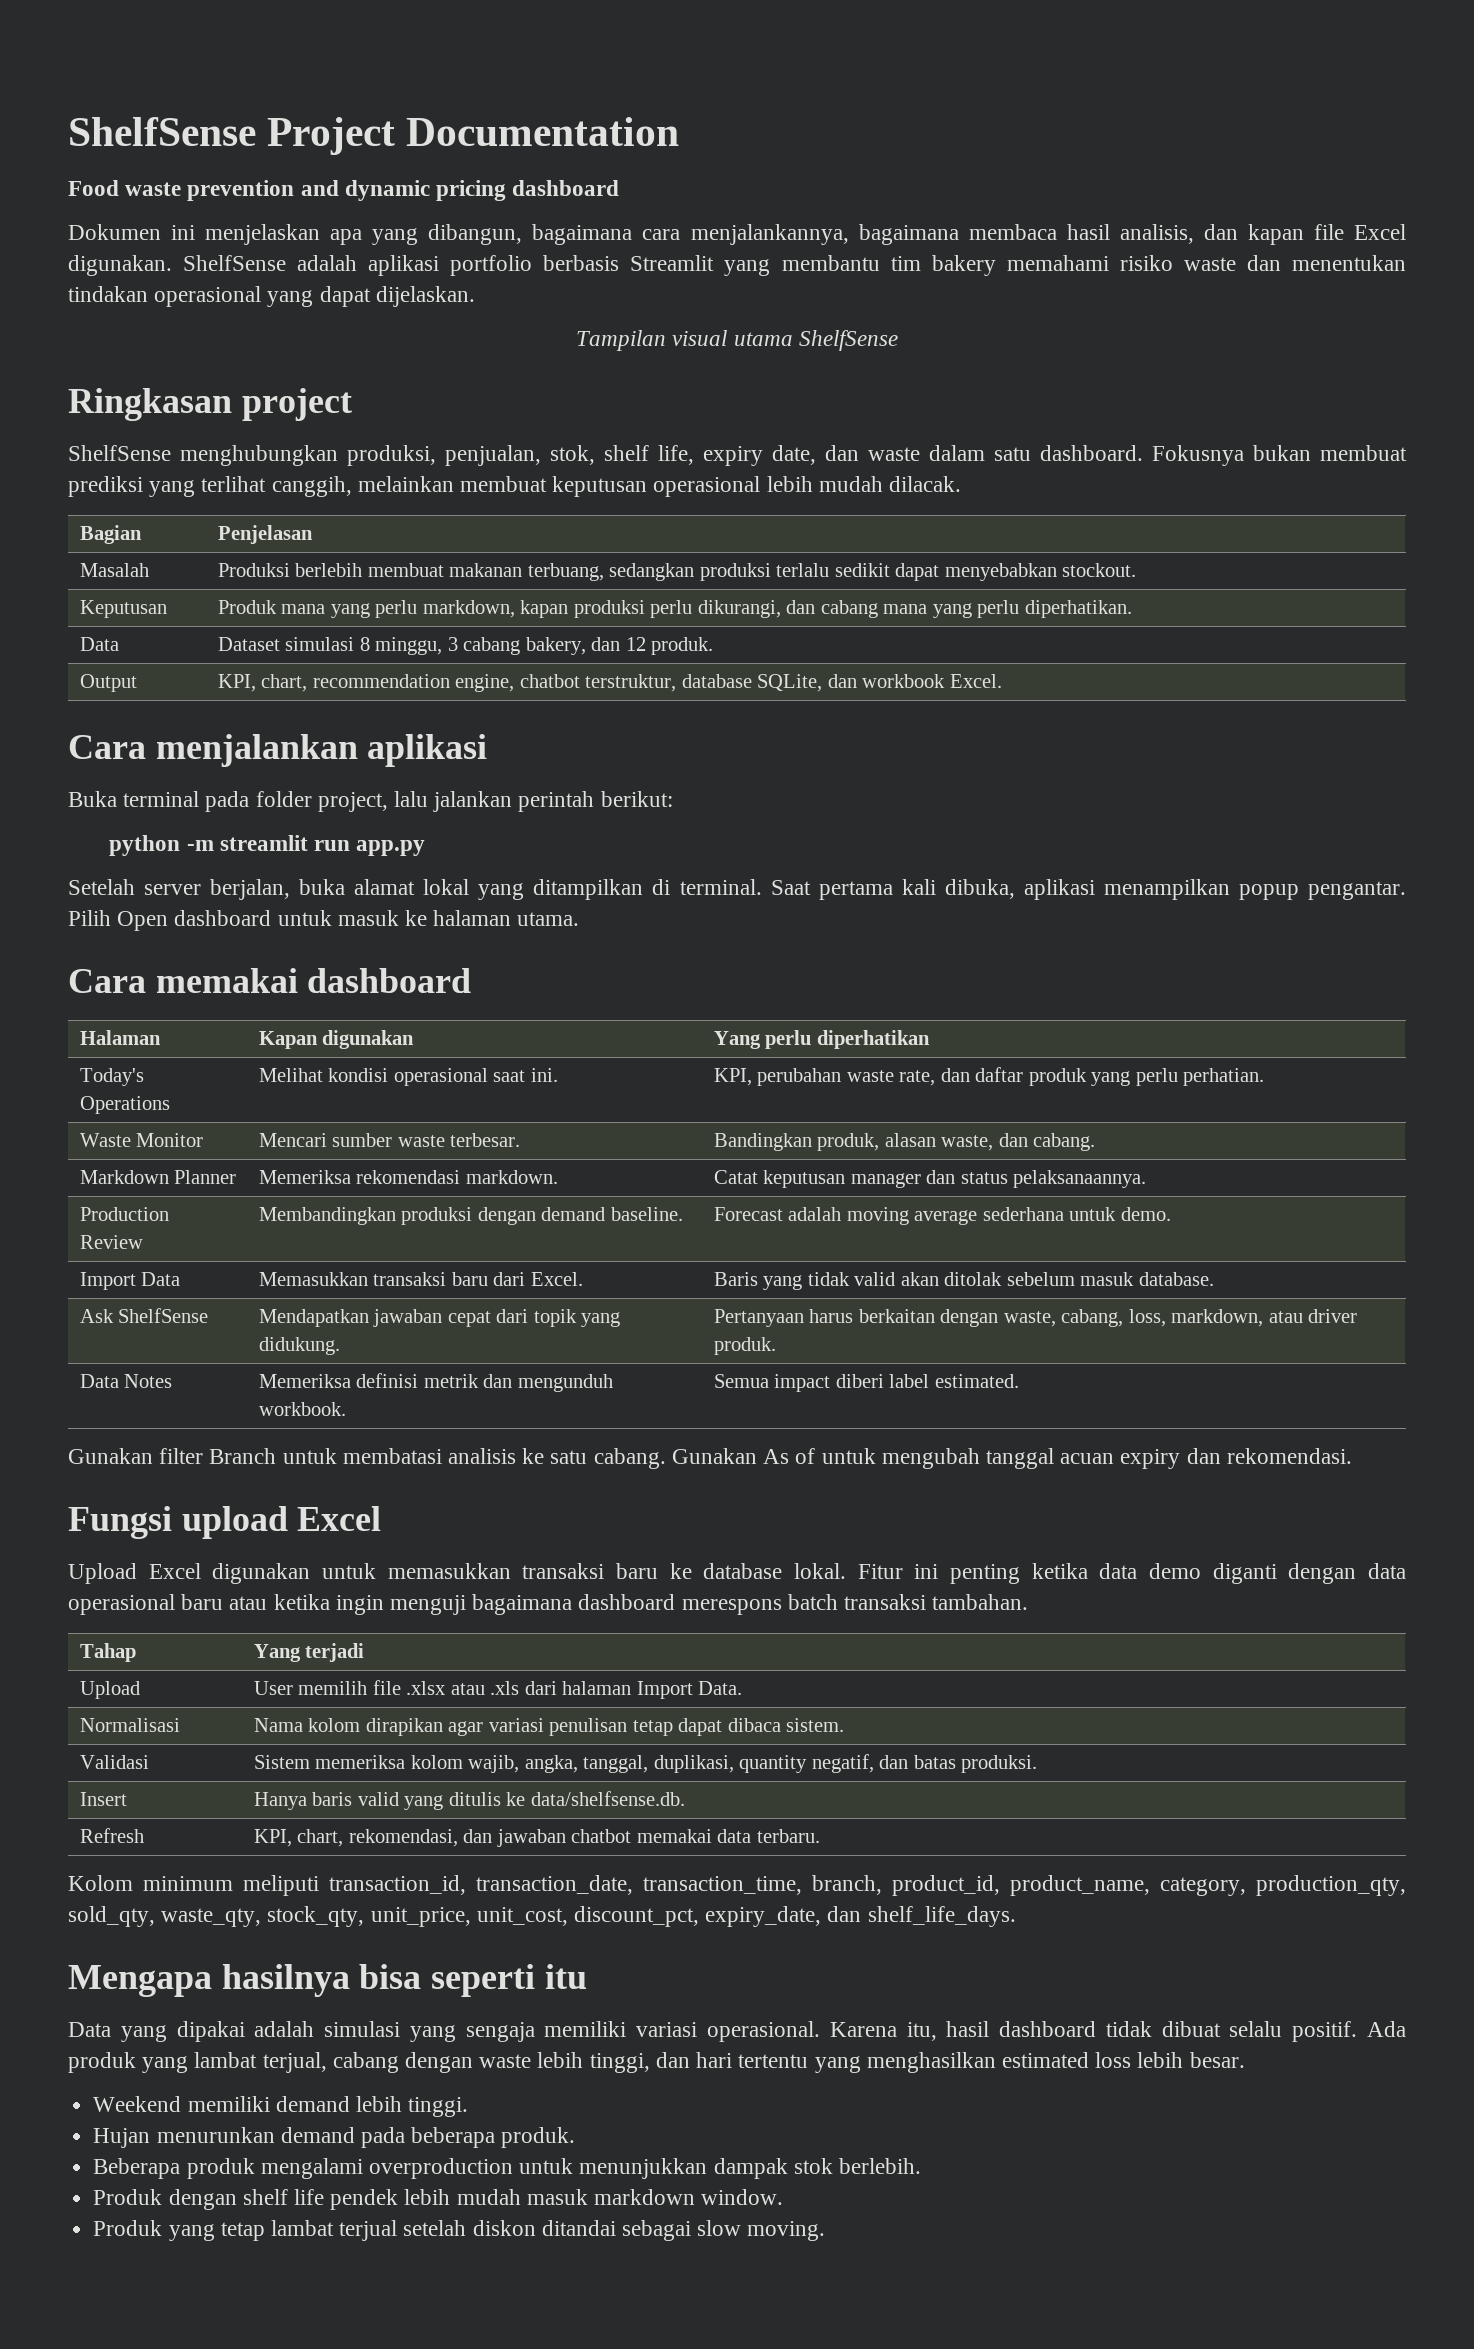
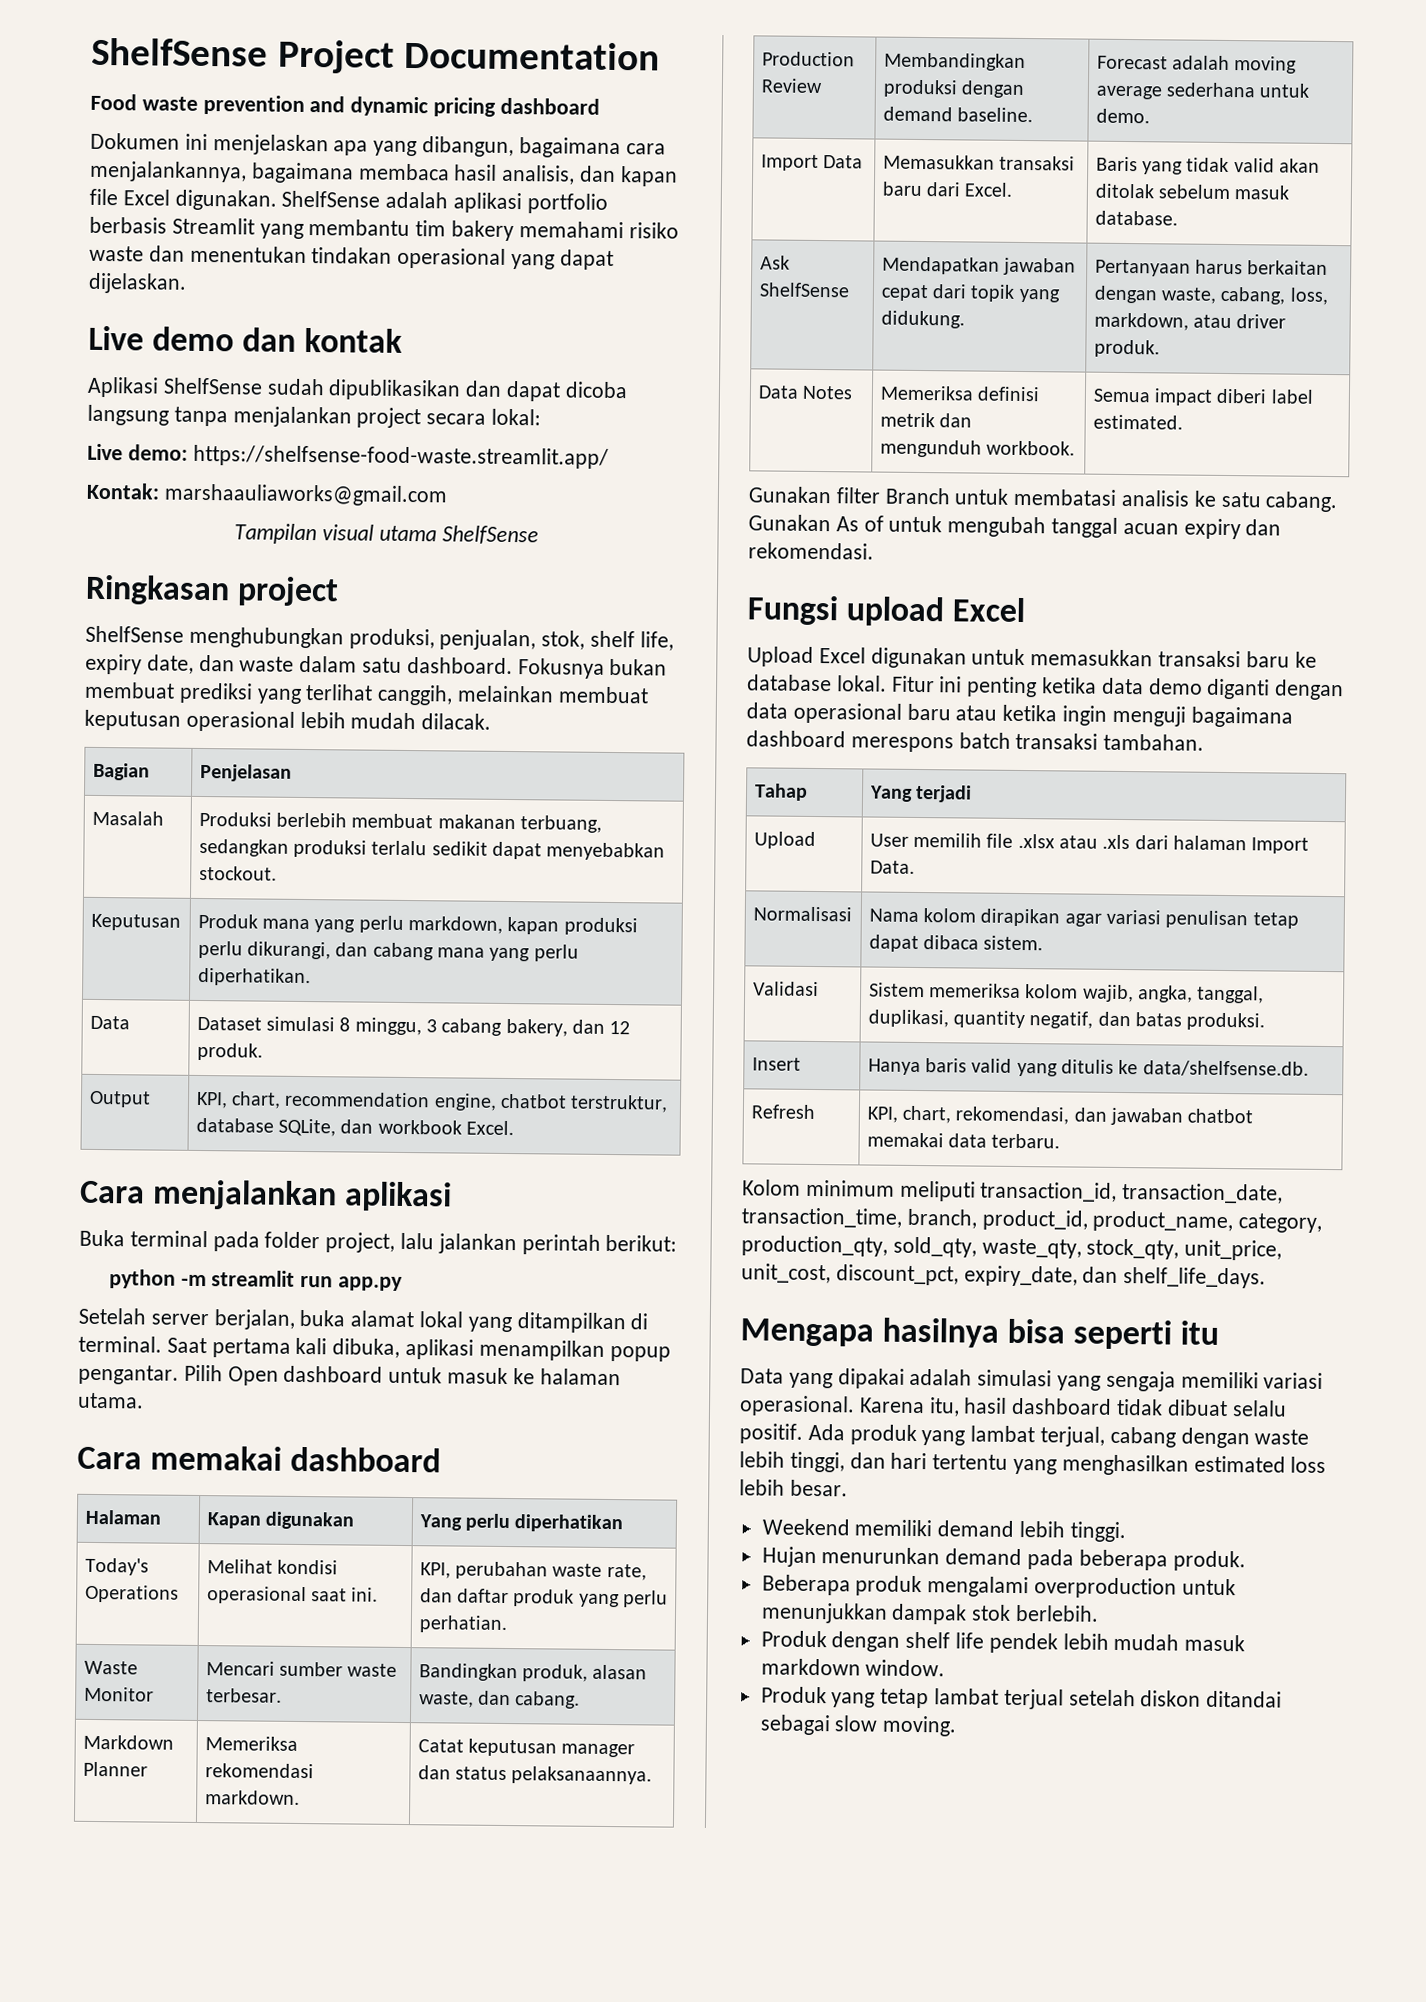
(475, 296) none -> [88,325,404,353] [87,376,628,402] [87,404,542,429] [87,443,609,469] [86,482,448,507] // Live demo dan kontak // Aplikasi ShelfSense sudah dipublikasikan dan dapat dicoba langsung tanpa menjalankan project secara lokal: // Live demo: https://shelfsense-food-waste.streamlit.app/ // Kontak: marshaauliaworks@gmail.com

